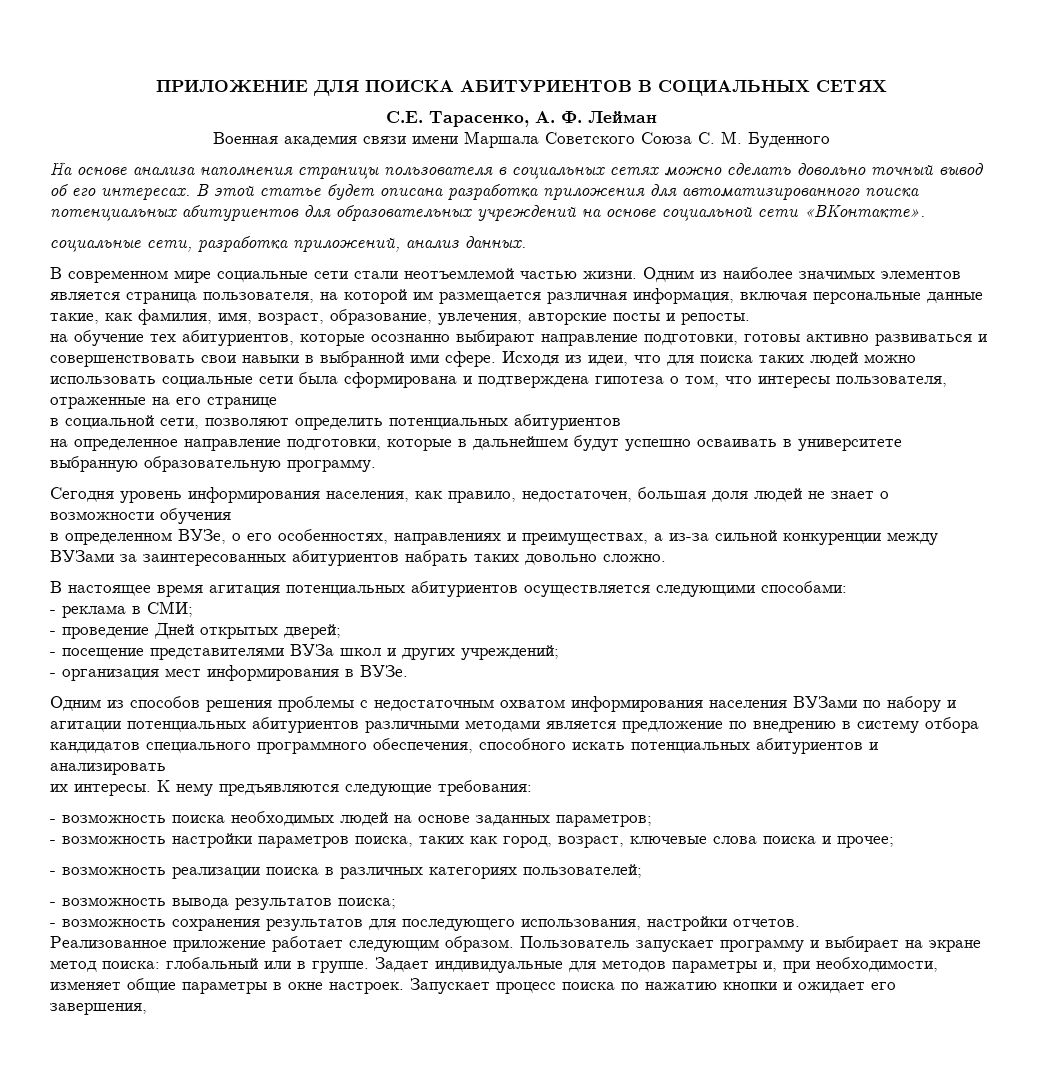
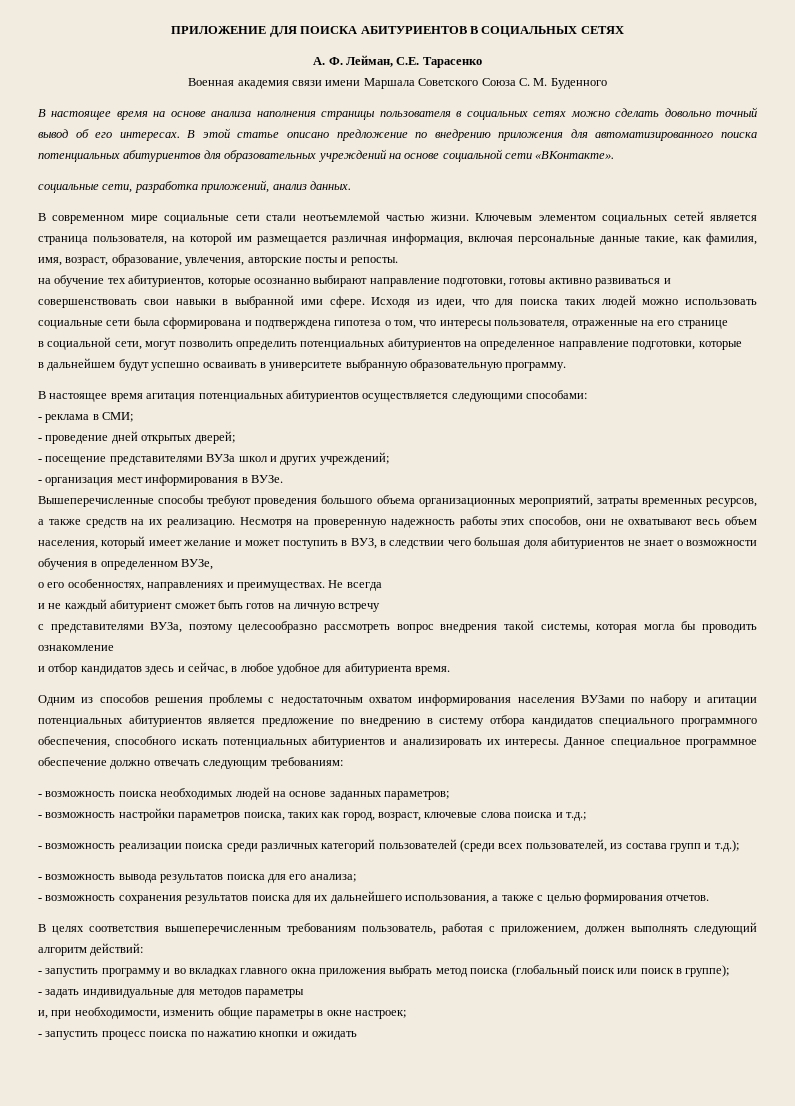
[385,110,657,127] С.Е. Тарасенко, А. Ф. Лейман -> [313,55,482,68] А. Ф. Лейман, С.Е. Тарасенко
[50,162,72,175] На -> [38,109,166,120] В настоящее время на
[327,184,538,201] будет описана разработка -> [287,129,491,141] описано предложение по внедрению
[643,267,961,282] Одним из наиболее значимых элементов -> [475,211,704,224] Ключевым элементом социальных сетей
[205,418,289,426] позволяют -> [145,341,233,350] могут позволить
(621, 422) // -> (461, 344) none
(452, 445) none -> (742, 345) //
[50,487,889,503] [50,508,231,524] [50,529,938,545] [50,550,666,566] // Сегодня уровень информирования населения, как правило, недостаточен, большая доля людей не знает о возможности обучения // в определенном ВУЗе, о его особенностях, направлениях и преимуществах, а из-за сильной конкуренции между ВУЗами за заинтересованных абитуриентов набрать таких довольно сложно. -> (567, 366) none
[154,623,194,639] Дней -> [111,431,138,444] дней
(408, 671) none -> [38,494,758,507] [38,516,757,528] [38,536,758,549] [38,558,214,570] [38,579,382,591] [38,599,381,612] [38,620,758,633] [38,645,114,651] [38,662,451,675] // Вышеперечисленные способы требуют проведения большого объема организационных мероприятий, затраты временных ресурсов, а также средств на их реализацию. Несмотря на проверенную надежность работы этих способов, они не охватывают весь объем населения, который имеет желание и может поступить в ВУЗ, в следствии чего большая доля абитуриентов не знает о возможности обучения в определенном ВУЗе, // о его особенностях, направлениях и преимуществах. Не всегда // и не каждый абитуриент сможет быть готов на личную встречу // с представителями ВУЗа, поэтому целесообразно рассмотреть вопрос внедрения такой системы, которая могла бы проводить ознакомление // и отбор кандидатов здесь и сейчас, в любое удобное для абитуриента время.
[365,720,540,733] различными методами -> (202, 721) none
(166, 769) // -> (482, 743) none
[157,780,532,796] К нему предъявляются следующие требования: -> [564,737,757,748] [38,757,343,769] Данное специальное программное обеспечение должно отвечать следующим требованиям:
[837,836,894,848] прочее; -> [565,812,586,821] т.д.;
[325,864,642,879] в различных категориях пользователей; -> [226,839,739,852] среди различных категорий пользователей (среди всех пользователей, из состава групп и т.д.);
[338,898,396,909] поиска; -> [226,874,356,883] поиска для его анализа;
[369,916,800,931] [50,936,981,952] [50,957,429,973] для последующего использования, настройки отчетов. // Реализованное приложение работает следующим образом. Пользователь запускает программу и выбирает на экране метод поиска: глобальный или в группе. Задает -> [251,891,710,904] [38,922,757,935] [38,943,144,956] [38,964,730,977] [38,989,80,998] поиска для их дальнейшего использования, а также с целью формирования отчетов. // В целях соответствия вышеперечисленным требованиям пользователь, работая с приложением, должен выполнять следующий алгоритм действий: // - запустить программу и во вкладках главного окна приложения выбрать метод поиска (глобальный поиск или поиск в группе); // - задать
(757, 966) none -> (304, 993) //
[50,981,121,990] изменяет -> [163,1010,215,1016] изменить
[329,978,490,994] настроек. Запускает -> [355,1010,406,1019] [38,1031,99,1040] настроек; // - запустить
[798,982,896,993] [50,1003,147,1015] ожидает его завершения, -> [312,1031,357,1040] ожидать

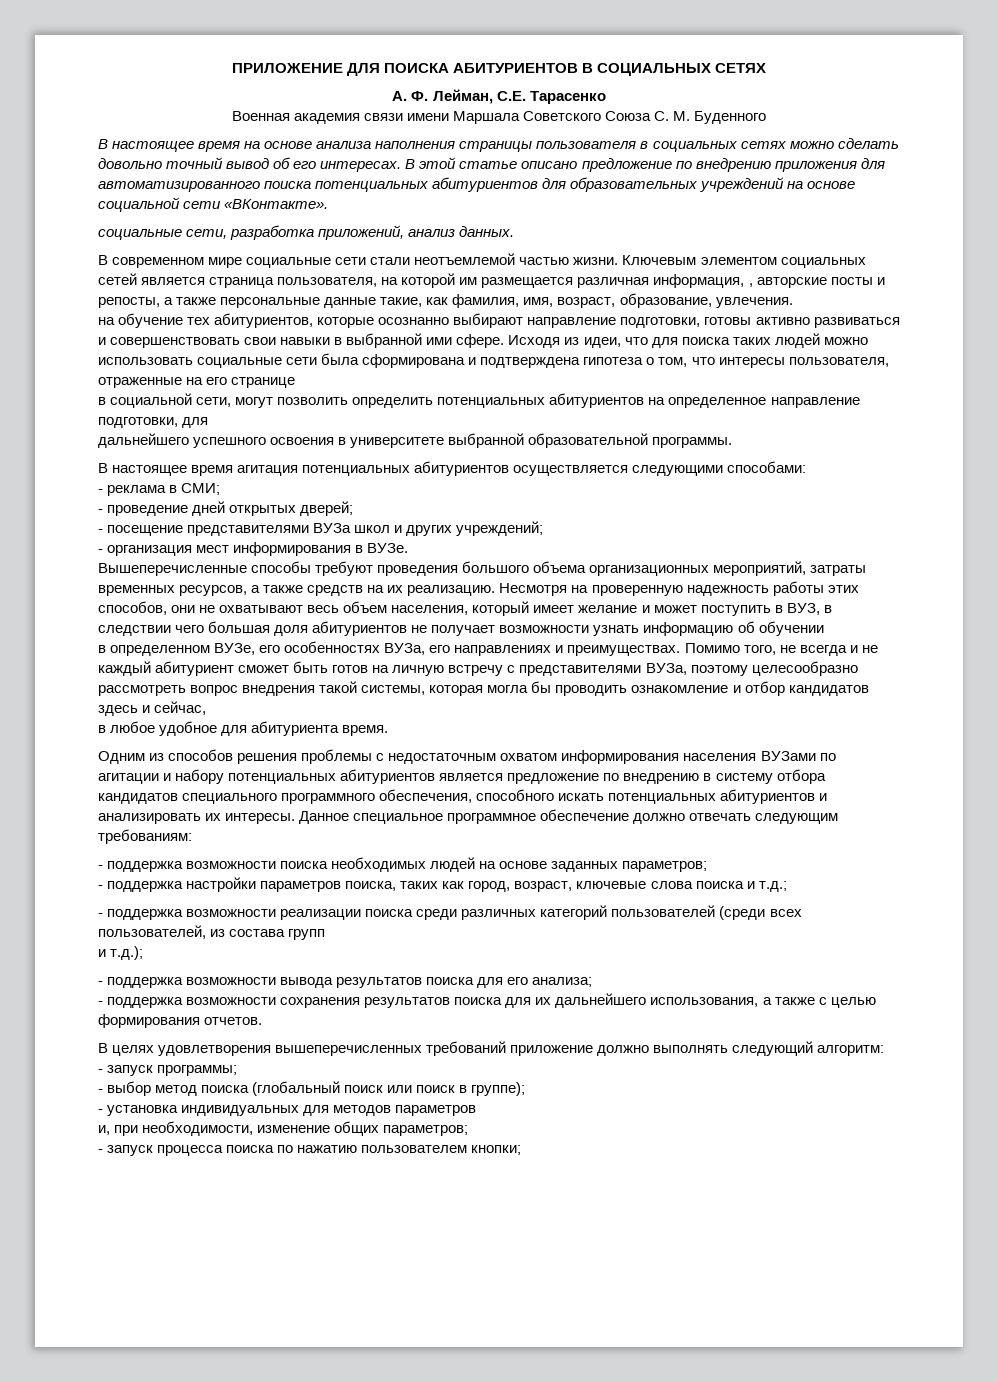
[468,236,513,242] включая -> [748,277,885,288] [98,297,217,308] , авторские посты и репосты, а также
[185,257,398,266] увлечения, авторские посты и репосты. -> [715,297,793,308] увлечения.
[698,341,742,350] [38,358,567,371] которые // в дальнейшем будут успешно осваивать в университете выбранную образовательную программу. -> [182,417,209,428] [98,433,733,448] для // дальнейшего успешного освоения в университете выбранной образовательной программы.
[644,540,758,546] [38,558,214,570] [38,579,344,591] знает о возможности обучения в определенном ВУЗе, // о его особенностях, направлениях и преимуществах. Не -> [431,621,824,636] [98,641,796,656] получает возможности узнать информацию об обучении // в определенном ВУЗе, его особенностях ВУЗа, его направлениях и преимуществах. Помимо того, не
(382, 586) // -> (847, 650) none
(381, 607) // -> (504, 670) none
(114, 648) // -> (729, 689) none
(228, 668) none -> (207, 708) //
[650,694,758,706] набору и агитации -> [98,769,225,784] агитации и набору
[45,791,116,797] возможность -> [107,861,277,872] поддержка возможности
[45,812,116,818] возможность -> [107,881,184,892] поддержка
[45,843,116,849] возможность -> [107,909,277,920] поддержка возможности
(701, 847) none -> (326, 934) //
[45,874,116,880] возможность -> [107,977,277,988] поддержка возможности
[45,895,116,901] возможность -> [107,997,277,1008] поддержка возможности
[89,922,757,935] [38,943,144,956] [38,965,433,977] соответствия вышеперечисленным требованиям пользователь, работая с приложением, должен выполнять следующий алгоритм действий: // - запустить программу и во вкладках главного окна приложения выбрать -> [158,1041,885,1056] [98,1065,238,1076] [98,1081,152,1096] удовлетворения вышеперечисленных требований приложение должно выполнять следующий алгоритм: // - запуск программы; // - выбор
[45,989,174,998] задать индивидуальные -> [107,1105,300,1116] установка индивидуальных
[244,989,304,998] параметры -> [395,1105,477,1116] параметров
[163,1007,406,1019] [38,1031,146,1040] изменить общие параметры в окне настроек; // - запустить процесс -> [257,1121,469,1136] [98,1145,224,1156] изменение общих параметров; // - запуск процесса
[259,1031,357,1040] кнопки и ожидать -> [361,1145,522,1155] пользователем кнопки;

